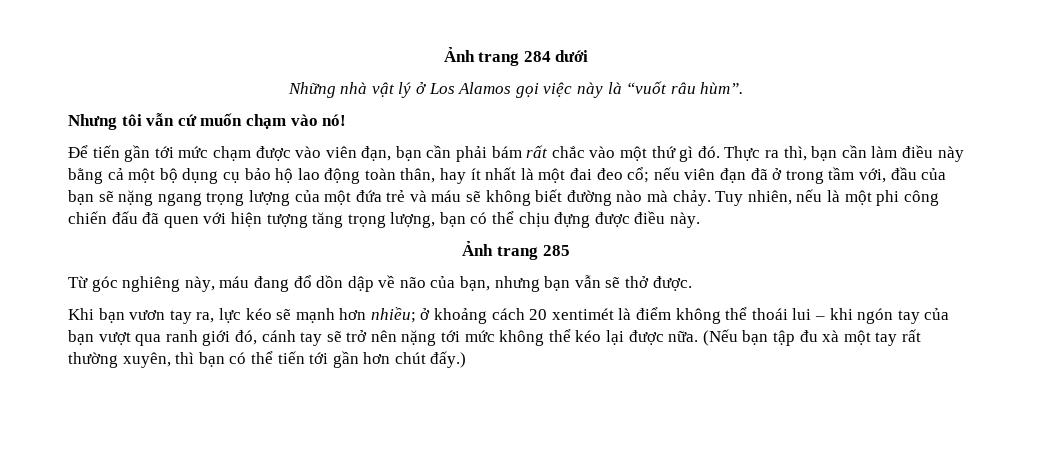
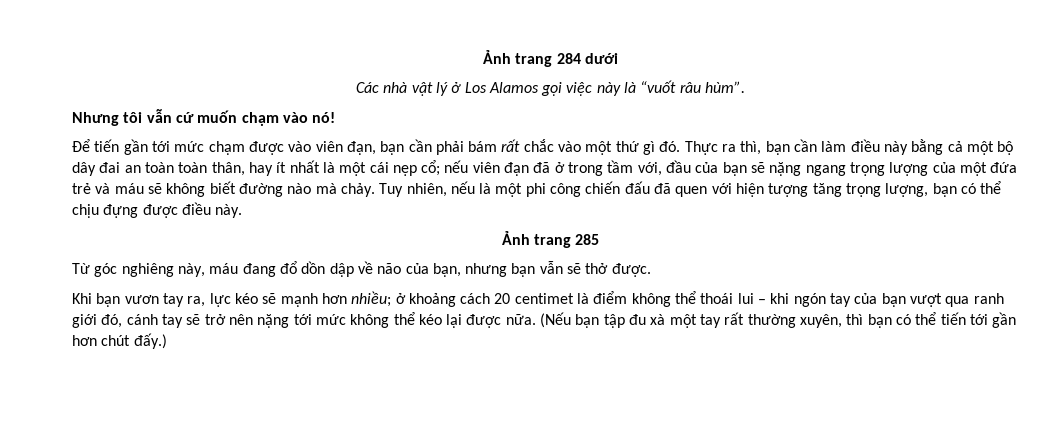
[287,82,336,98] Những -> [355,82,379,93] Các
[182,168,361,184] dụng cụ bảo hộ lao động -> [72,162,174,176] dây đai an toàn
[570,168,623,180] đai đeo -> [369,162,417,176] cái nẹp
[551,308,614,320] xentimét -> [514,293,574,304] centimet

